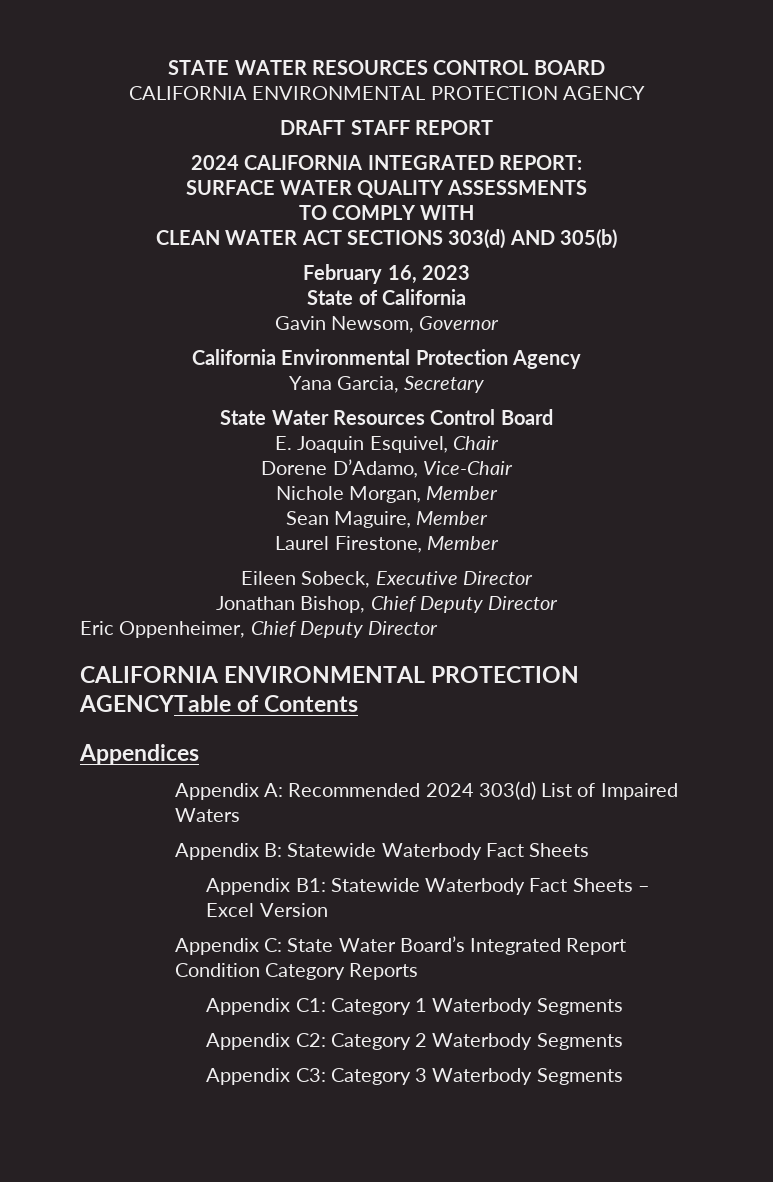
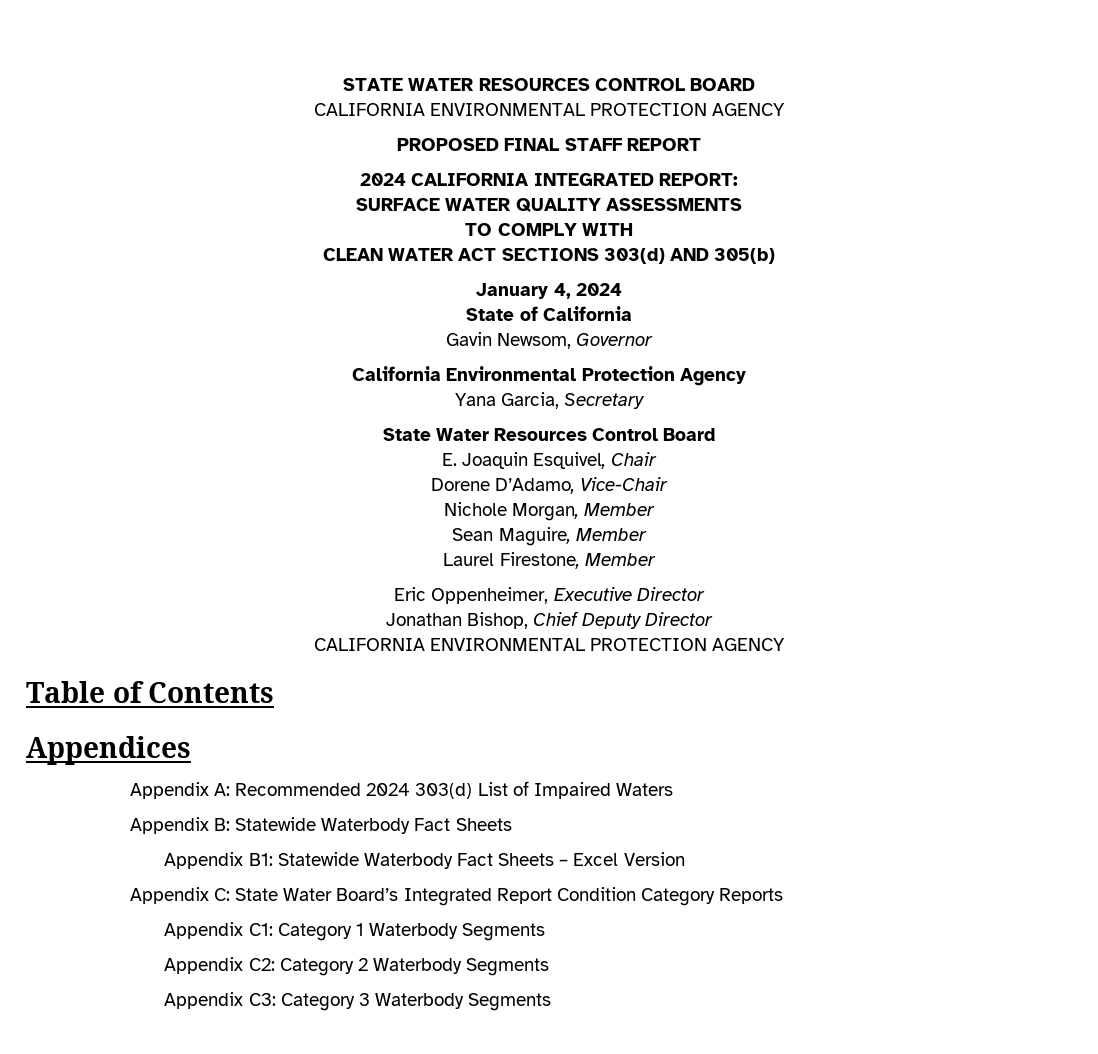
[280,120,346,135] DRAFT -> [397,138,560,151] PROPOSED FINAL
[303,264,470,284] February 16, 2023 -> [476,283,622,299] January 4, 2024
[241,571,371,588] Eileen Sobeck, -> [394,587,549,604] Eric Oppenheimer,
[80,621,439,638] [80,666,580,683] [79,695,231,712] // Eric Oppenheimer, Chief Deputy Director // CALIFORNIA ENVIRONMENTAL PROTECTION AGENCYTable -> [313,638,786,651] [26,681,105,703] // CALIFORNIA ENVIRONMENTAL PROTECTION AGENCY // Table

